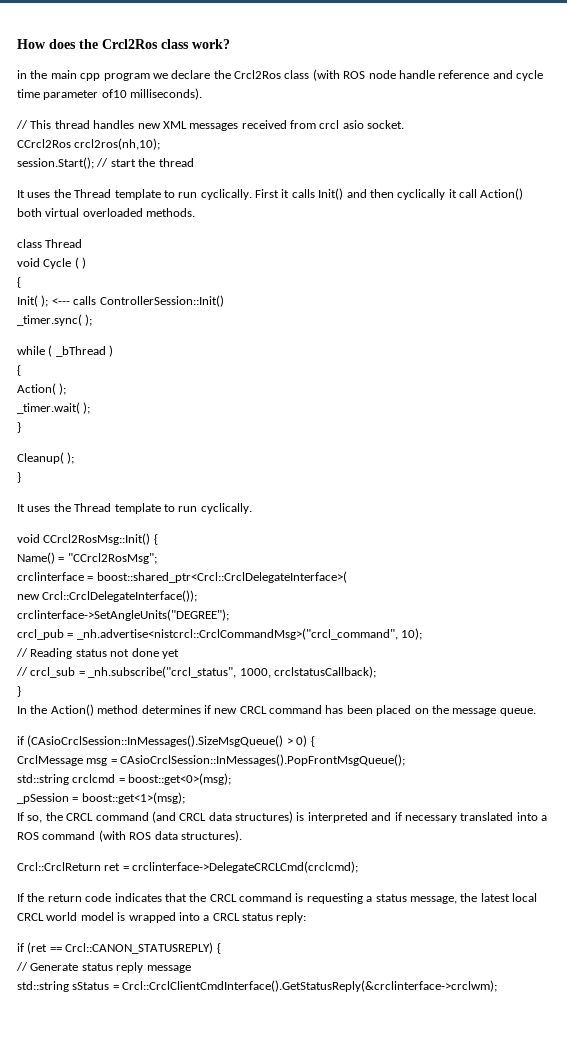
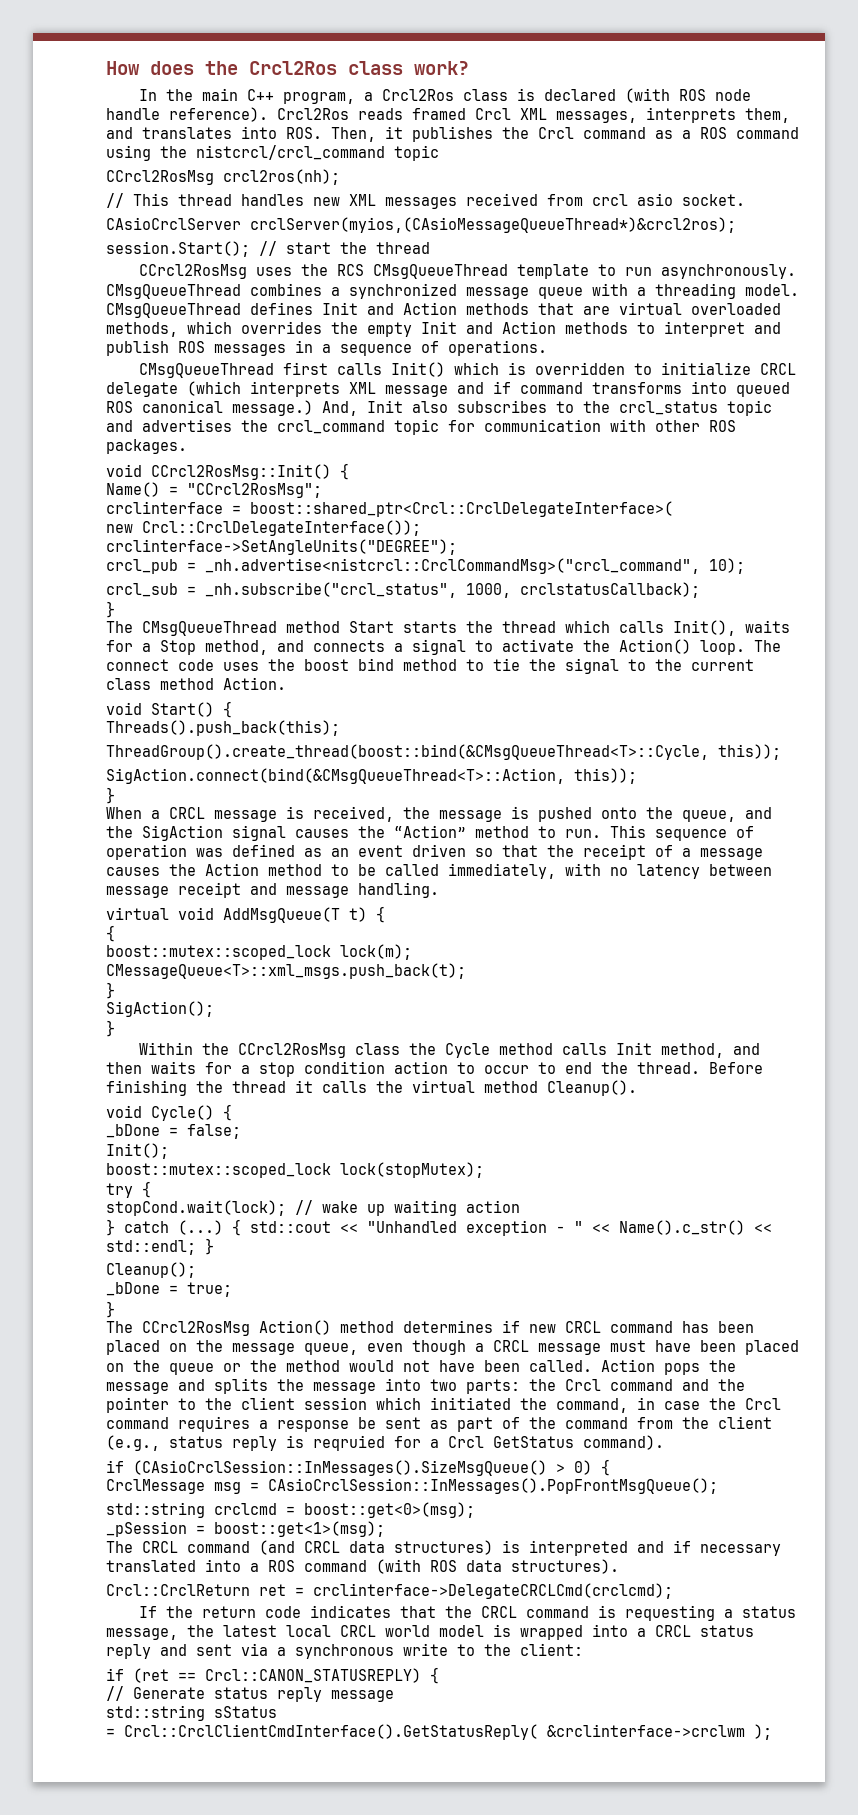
[17,70,27,79] in -> [138,89,157,101] In
[80,69,543,81] [17,88,203,100] cpp program we declare the Crcl2Ros class (with ROS node handle reference and cycle time parameter of10 milliseconds). -> [246,88,751,104] [106,107,790,123] [106,126,799,142] [106,145,439,161] [106,169,340,185] C++ program, a Crcl2Ros class is declared (with ROS node handle reference). Crcl2Ros reads framed Crcl XML messages, interprets them, and translates into ROS. Then, it publishes the Crcl command as a ROS command using the nistcrcl/crcl_command topic // CCrcl2RosMsg crcl2ros(nh);
[17,138,161,150] CCrcl2Ros crcl2ros(nh,10); -> [106,217,736,233] CAsioCrclServer crclServer(myios,(CAsioMessageQueueThread*)&crcl2ros);
[17,188,524,200] [17,208,196,217] [17,239,83,248] [17,257,87,269] [17,277,21,288] [17,295,224,307] [17,314,93,326] [17,345,114,357] [17,365,21,376] [17,383,67,395] [17,402,91,414] [17,422,21,433] [17,452,75,464] [17,472,21,483] [17,503,252,514] It uses the Thread template to run cyclically. First it calls Init() and then cyclically it call Action() both virtual overloaded methods. // class Thread // void Cycle ( ) // { // Init( ); <--- calls ControllerSession::Init() // _timer.sync( ); // while ( _bThread ) // { // Action( ); // _timer.wait( ); // } // Cleanup( ); // } // It uses the Thread template to run cyclically. -> [138,264,796,279] [106,283,799,299] [106,302,781,318] [106,321,781,337] [106,340,547,356] [138,362,796,378] [106,381,790,397] [106,400,772,416] [106,419,736,435] [106,439,187,454] CCrcl2RosMsg uses the RCS CMsgQueueThread template to run asynchronously. CMsgQueueThread combines a synchronized message queue with a threading model. CMsgQueueThread defines Init and Action methods that are virtual overloaded methods, which overrides the empty Init and Action methods to interpret and publish ROS messages in a sequence of operations. // CMsgQueueThread first calls Init() which is overridden to initialize CRCL delegate (which interprets XML message and if command transforms into queued ROS canonical message.) And, Init also subscribes to the crcl_status topic and advertises the crcl_command topic for communication with other ROS packages.
[16,648,179,659] [16,667,28,676] // Reading status not done yet // // -> (745, 566) none
[17,705,48,714] In the -> [106,620,790,636] [106,639,781,655] [106,658,754,674] [106,677,286,690] [106,701,232,718] [106,720,340,736] [106,744,781,760] [106,768,637,784] [106,787,115,804] [106,806,772,822] [106,825,754,841] [106,844,763,860] [106,863,772,879] [106,882,439,898] [106,906,385,923] [106,925,115,942] [106,944,412,960] [106,963,466,979] [106,982,115,999] [106,1001,214,1017] [106,1020,115,1037] [138,1042,760,1058] [106,1061,763,1077] [106,1080,637,1096] [106,1104,232,1121] [106,1124,241,1139] [106,1143,169,1159] [106,1162,484,1178] [106,1181,151,1198] [106,1200,520,1216] [106,1219,772,1236] [106,1238,214,1255] [106,1262,196,1278] [106,1282,232,1297] [106,1301,115,1318] [106,1321,250,1336] The CMsgQueueThread method Start starts the thread which calls Init(), waits for a Stop method, and connects a signal to activate the Action() loop. The connect code uses the boost bind method to tie the signal to the current class method Action. // void Start() { // Threads().push_back(this); // ThreadGroup().create_thread(boost::bind(&CMsgQueueThread<T>::Cycle, this)); // SigAction.connect(bind(&CMsgQueueThread<T>::Action, this)); // } // When a CRCL message is received, the message is pushed onto the queue, and the SigAction signal causes the “Action” method to run. This sequence of operation was defined as an event driven so that the receipt of a message causes the Action method to be called immediately, with no latency between message receipt and message handling. // virtual void AddMsgQueue(T t) { // { // boost::mutex::scoped_lock lock(m); // CMessageQueue<T>::xml_msgs.push_back(t); // } // SigAction(); // } // Within the CCrcl2RosMsg class the Cycle method calls Init method, and then waits for a stop condition action to occur to end the thread. Before finishing the thread it calls the virtual method Cleanup(). // void Cycle() { // _bDone = false; // Init(); // boost::mutex::scoped_lock lock(stopMutex); // try { // stopCond.wait(lock); // wake up waiting action // } catch (...) { std::cout << "Unhandled exception - " << Name().c_str() << std::endl; } // Cleanup(); // _bDone = true; // } // The CCrcl2RosMsg
[499,708,536,716] queue. -> [304,1340,799,1355] [106,1359,736,1375] [106,1378,745,1394] [106,1397,781,1413] [106,1416,772,1432] [106,1435,664,1451] queue, even though a CRCL message must have been placed on the queue or the method would not have been called. Action pops the message and splits the message into two parts: the Crcl command and the pointer to the client session which initiated the command, in case the Crcl command requires a response be sent as part of the command from the client (e.g., status reply is reqruied for a Crcl GetStatus command).
[17,812,63,823] If so, the -> [106,1541,133,1553] The
[276,912,307,923] reply: -> [106,1643,583,1659] reply and sent via a synchronous write to the client:
[112,980,498,992] = Crcl::CrclClientCmdInterface().GetStatusReply(&crclinterface->crclwm); -> [106,1724,772,1740] // = Crcl::CrclClientCmdInterface().GetStatusReply( &crclinterface->crclwm );

